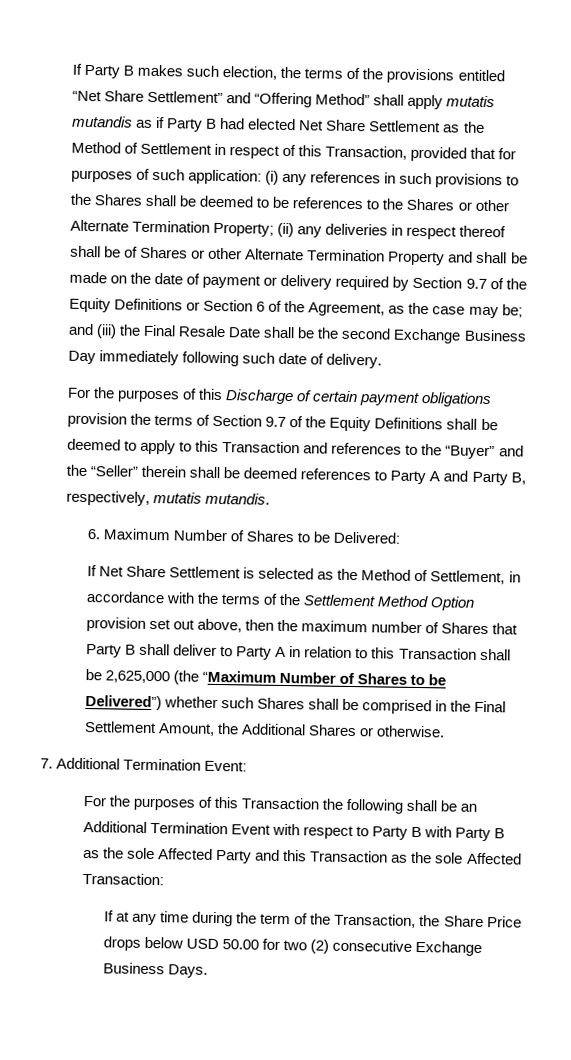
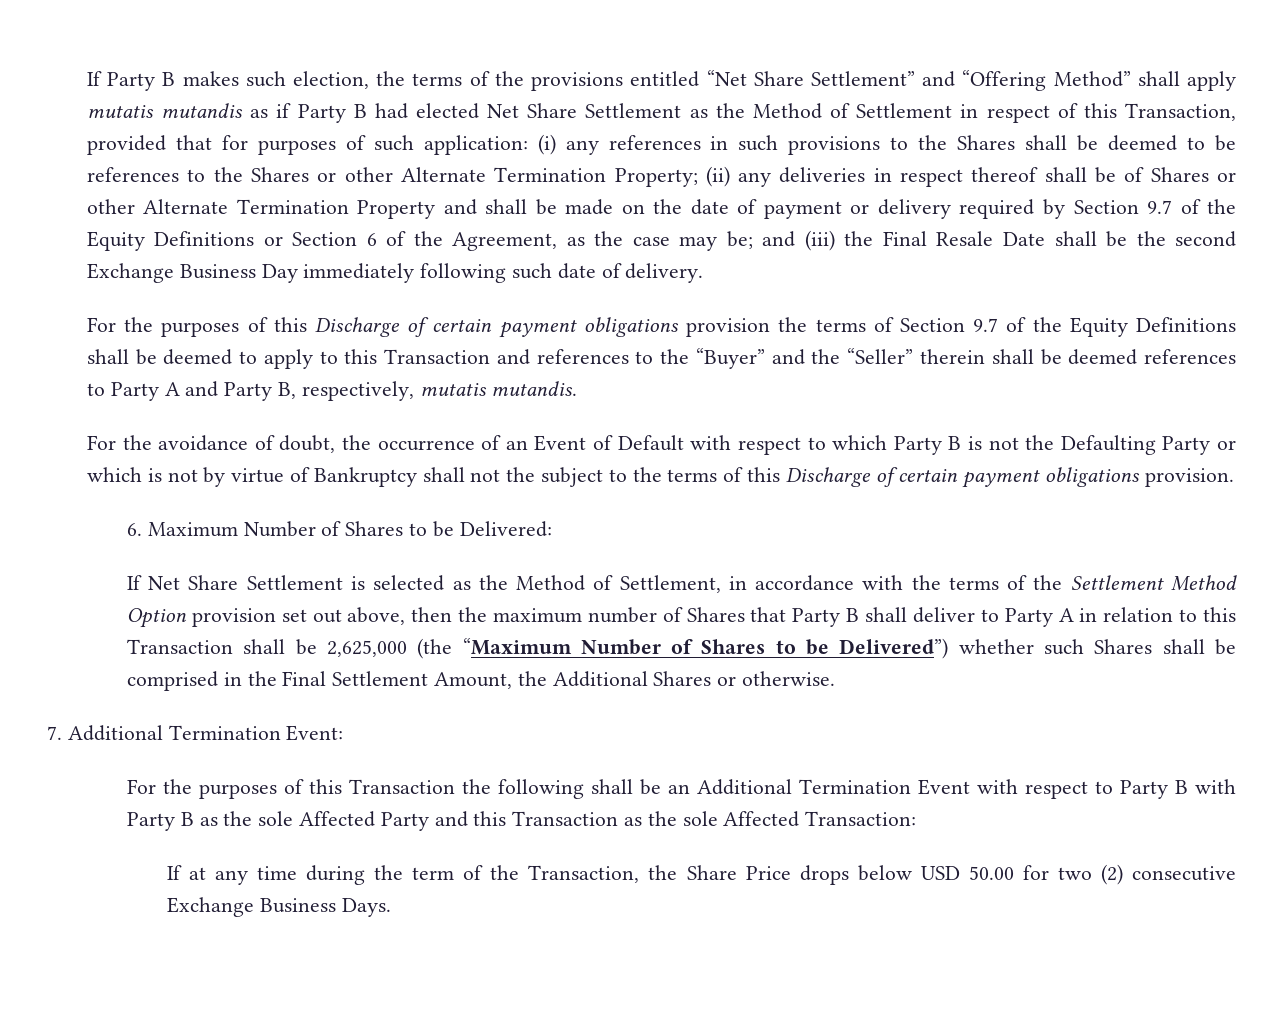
(271, 498) none -> [86,435,1237,455] [86,467,1234,488] // For the avoidance of doubt, the occurrence of an Event of Default with respect to which Party B is not the Defaulting Party or which is not by virtue of Bankruptcy shall not the subject to the terms of this Discharge of certain payment obligations provision.

